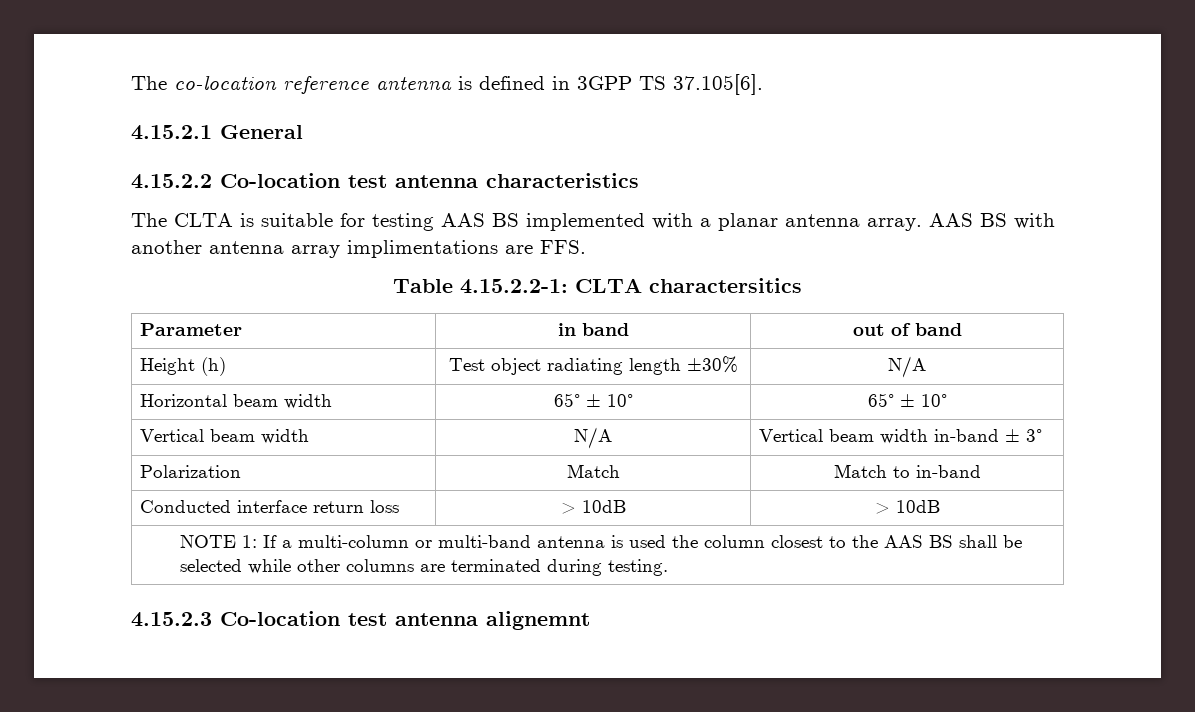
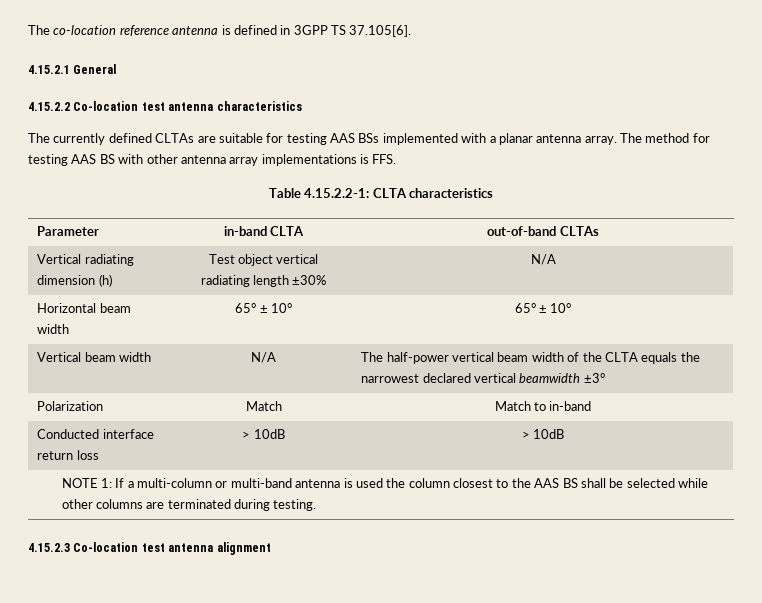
[174,213,254,227] CLTA is -> [53,133,216,145] currently defined CLTAs are
[492,213,519,227] BS -> [358,133,380,143] BSs
(922, 224) none -> [620,133,710,143] [28,154,68,166] The method for testing
[131,240,202,254] another -> [146,154,178,164] other
[347,240,533,258] implimentations are -> [261,154,369,166] implementations is
[649,278,802,293] charactersitics -> [409,188,494,198] characteristics
[557,323,629,336] [852,323,962,336] [139,358,195,375] in band | out of band // Height -> [223,226,305,236] [487,226,599,236] [37,254,134,266] [37,275,96,285] in-band CLTA | out-of-band CLTAs // Vertical radiating dimension
(541, 366) none -> [276,254,319,264] vertical
[758,429,1042,444] Vertical beam width in-band ± 3° -> [361,352,700,364] [361,373,605,383] The half-power vertical beam width of the CLTA equals the narrowest declared vertical beamwidth ±3°
[486,611,590,630] alignemnt -> [216,542,271,555] alignment

